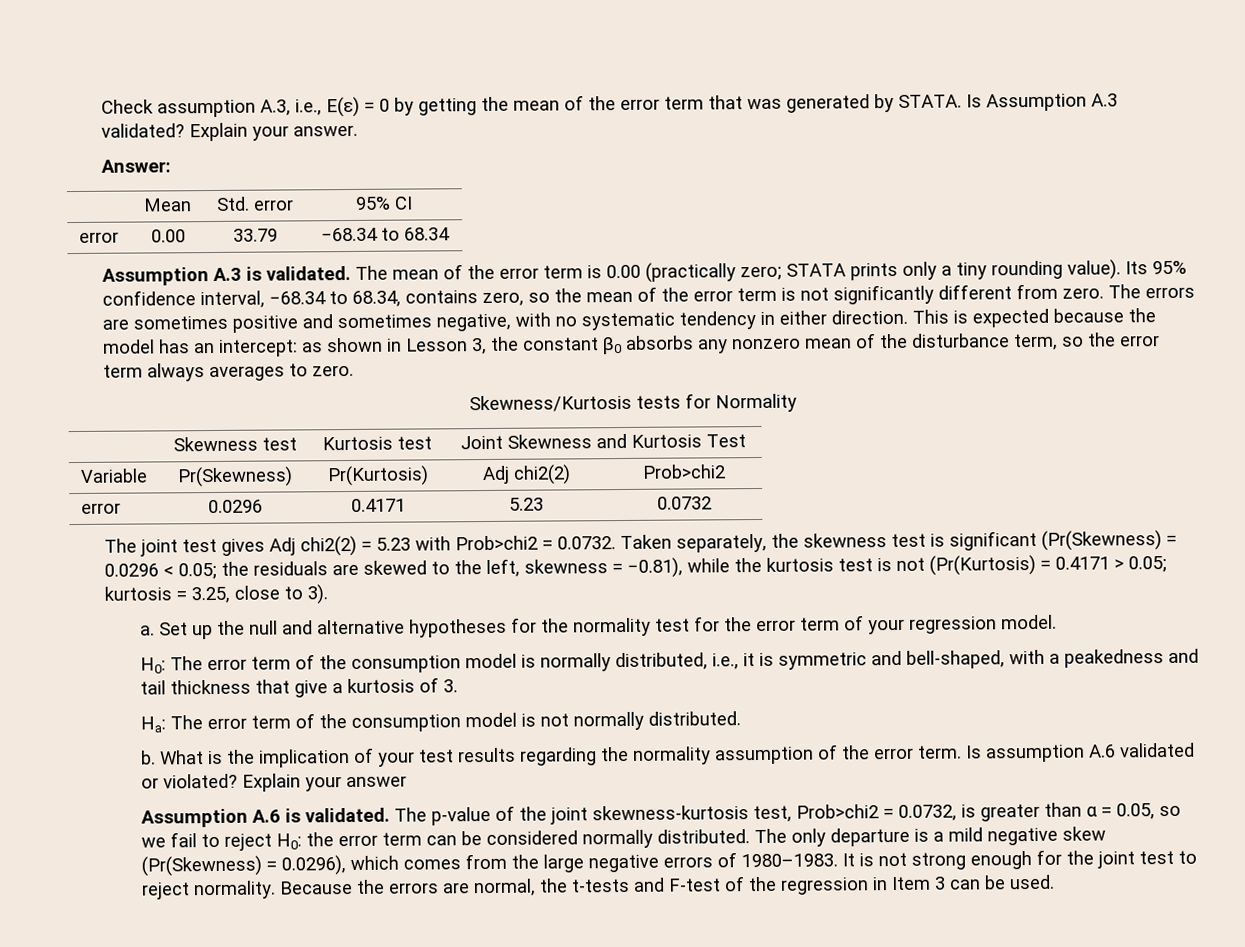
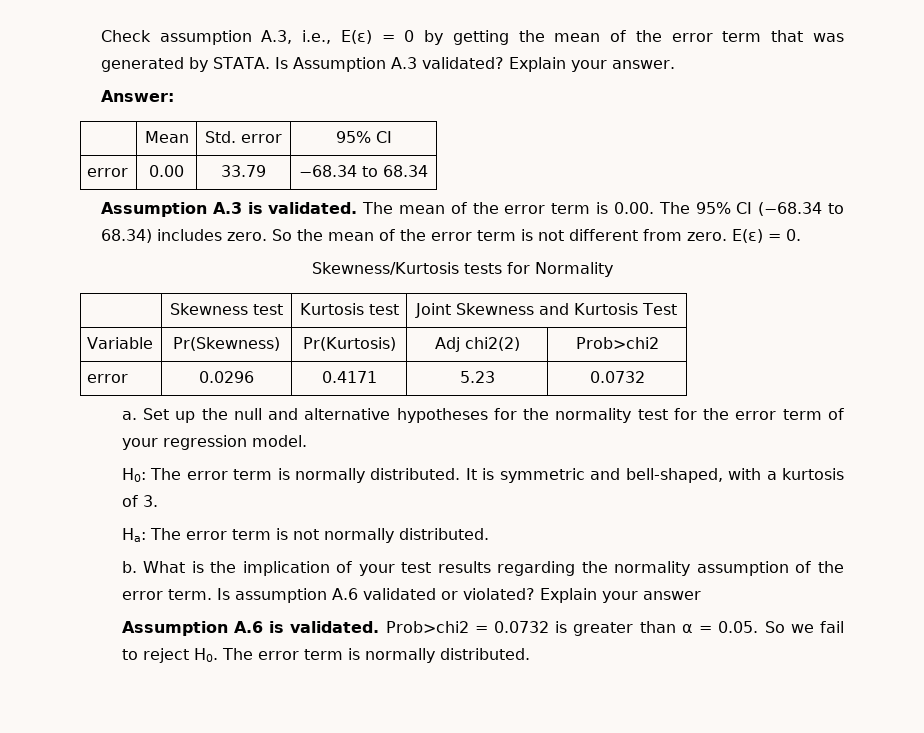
[605,259,1187,283] [101,290,550,309] 0.00 (practically zero; STATA prints only a tiny rounding value). Its 95% confidence interval, −68.34 to 68.34, contains zero, so -> [613,202,845,216] [100,229,292,243] 0.00. The 95% CI (−68.34 to 68.34) includes zero. So
[832,284,934,305] significantly -> (564, 235) none
[1107,284,1195,299] [101,308,1156,333] [102,332,1160,357] [102,363,354,382] The errors are sometimes positive and sometimes negative, with no systematic tendency in either direction. This is expected because the model has an intercept: as shown in Lesson 3, the constant β0 absorbs any nonzero mean of the disturbance term, so the error term always averages to zero. -> [731,229,801,243] E(ε) = 0.
[103,530,1177,557] [103,554,1167,580] [103,584,328,605] // The joint test gives Adj chi2(2) = 5.23 with Prob>chi2 = 0.0732. Taken separately, the skewness test is significant (Pr(Skewness) = 0.0296 < 0.05; the residuals are skewed to the left, skewness = −0.81), while the kurtosis test is not (Pr(Kurtosis) = 0.4171 > 0.05; kurtosis = 3.25, close to 3). -> (645, 377) none
[294,652,755,673] of the consumption model is normally distributed, i.e., it -> [277,468,477,483] is normally distributed. It
[1063,648,1199,668] [139,679,343,698] peakedness and tail thickness that give a -> (777, 475) none
[294,712,517,732] of the consumption model -> (271, 534) none
[393,804,957,826] The p-value of the joint skewness-kurtosis test, Prob>chi2 = 0.0732, -> [385,621,550,633] Prob>chi2 = 0.0732
[1115,803,1181,820] 0.05, so -> [718,621,785,633] 0.05. So
[275,826,1106,850] [140,849,1197,877] [140,874,1055,900] H0: the error term can be considered normally distributed. The only departure is a mild negative skew (Pr(Skewness) = 0.0296), which comes from the large negative errors of 1980–1983. It is not strong enough for the joint test to reject normality. Because the errors are normal, the t-tests and F-test of the regression in Item 3 can be used. -> [193,648,530,663] H0. The error term is normally distributed.

